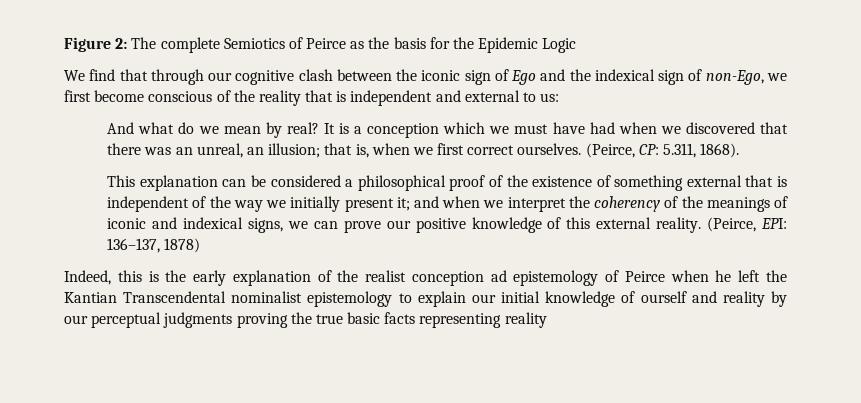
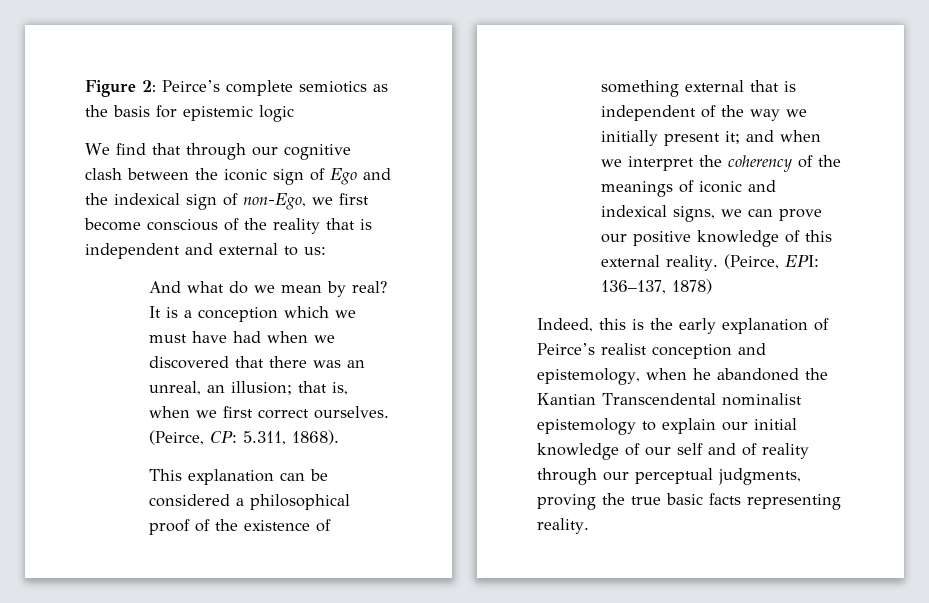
[131,37,347,53] The complete Semiotics of Peirce -> [162,80,367,96] Peirce’s complete semiotics
[453,37,577,53] the Epidemic Logic -> [183,105,294,122] epistemic logic
[337,270,359,282] the -> [537,343,595,355] Peirce’s
[490,270,665,286] ad epistemology of Peirce -> [738,343,766,355] [537,368,640,385] and epistemology,
[738,270,761,282] left -> [716,368,799,381] abandoned
[640,291,787,307] ourself and reality by -> [645,443,809,459] [537,468,597,485] our self and of reality through
[163,312,233,328] judgments -> [718,468,801,485] judgments,
[504,312,547,328] reality -> [537,518,589,534] reality.

